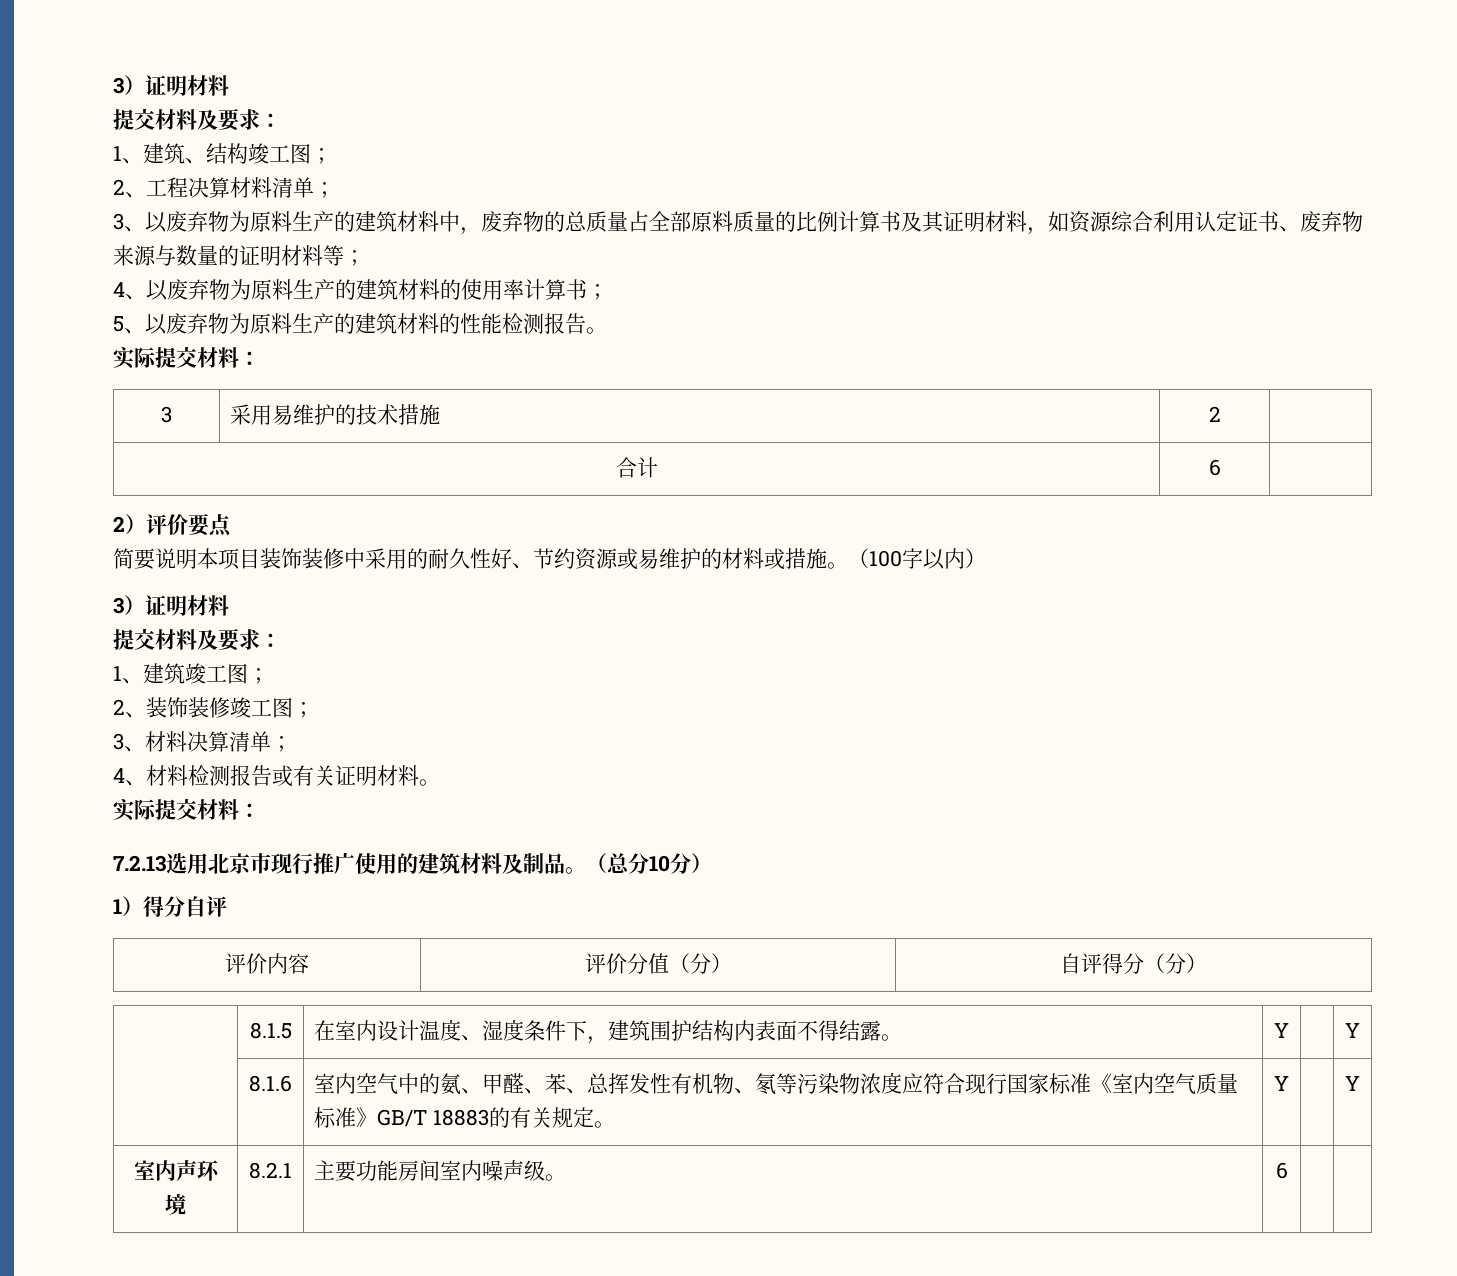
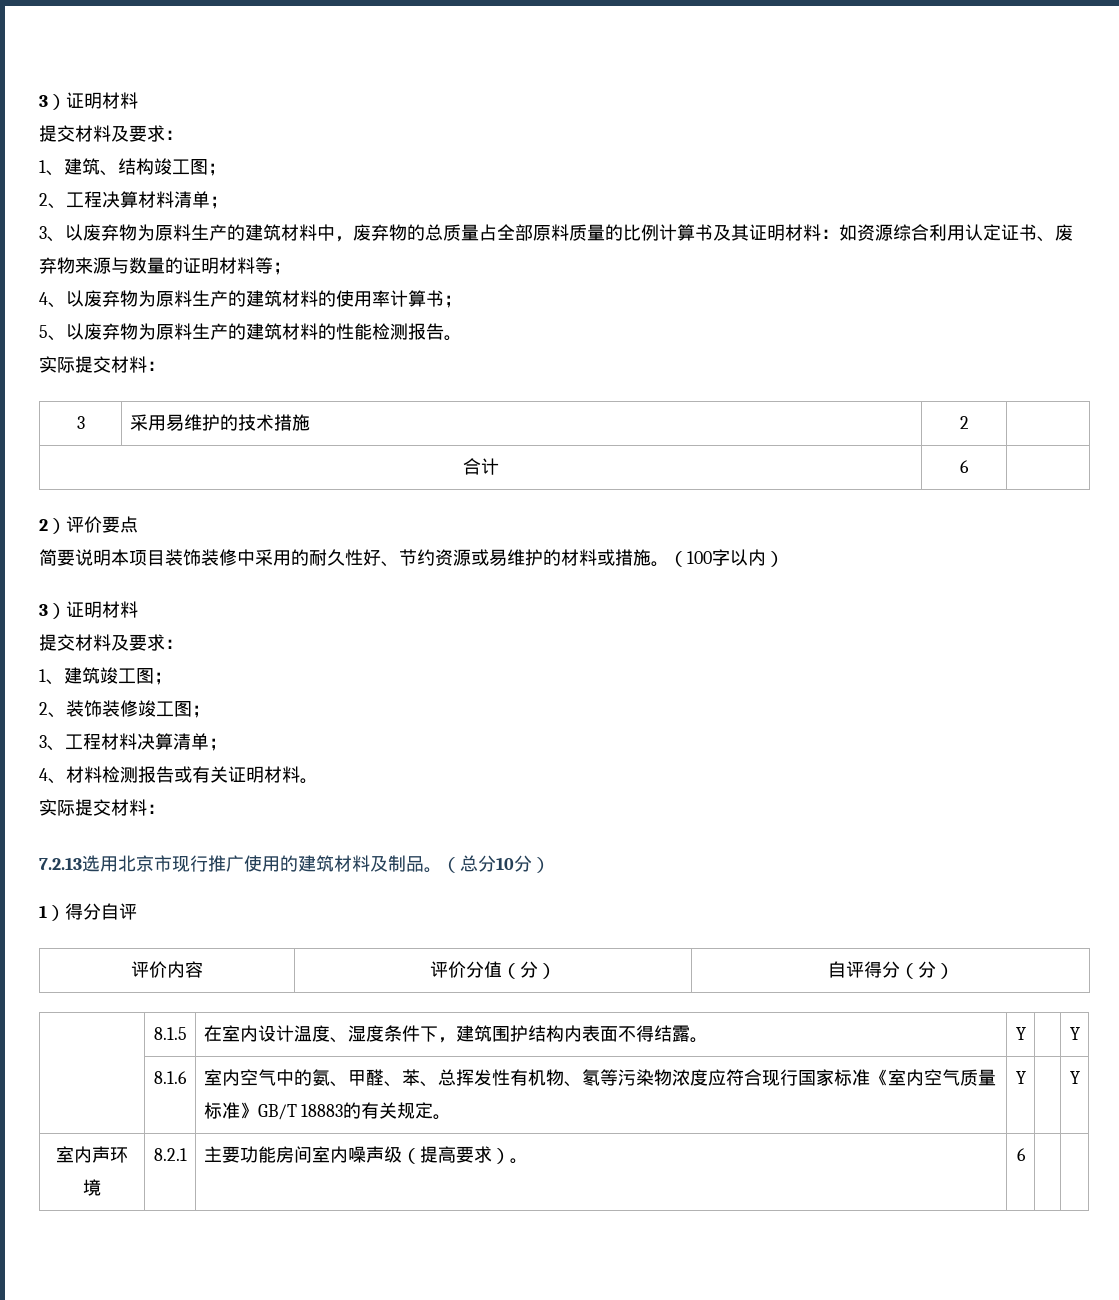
[1027,227,1048,235] ， -> [821,229,839,239] ：
(145, 749) none -> [65,733,101,750] 工程
(545, 1170) none -> [401,1146,510,1164] （提高要求）

